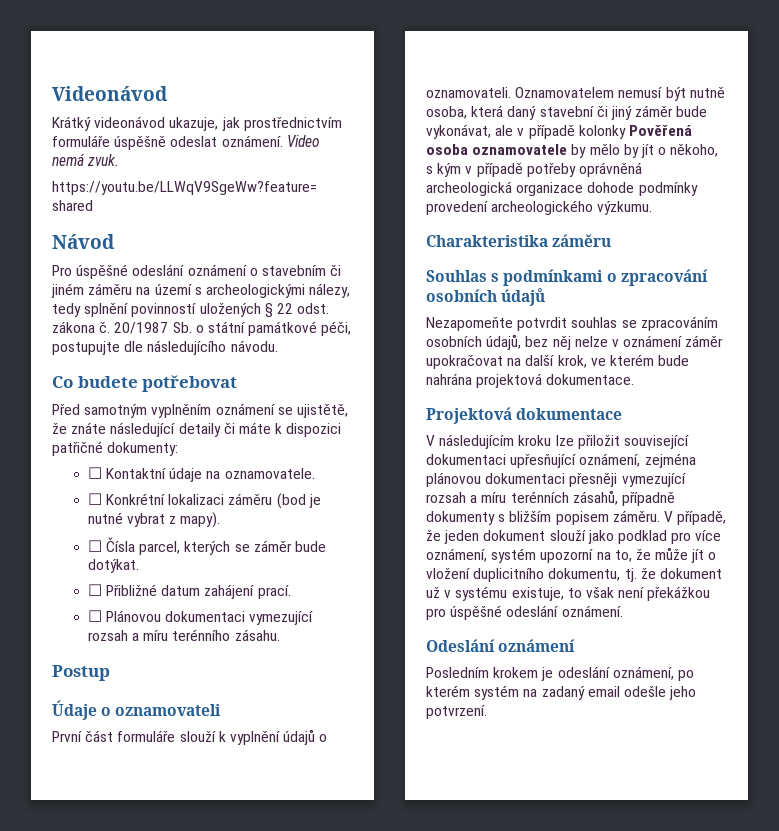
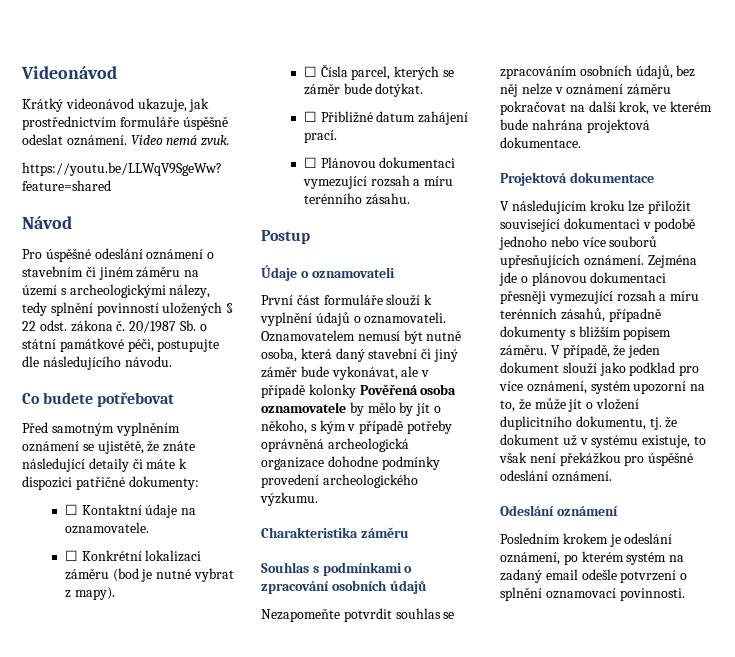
[587,182,635,193] dohode -> [327,456,378,467] dohodne
[685,335,724,347] [426,355,503,369] záměr upokračovat -> [627,83,672,95] [500,101,566,115] záměru pokračovat
[510,453,696,468] upřesňující oznámení, zejména -> [642,218,696,232] [499,236,658,250] [500,254,697,268] [499,272,528,286] v podobě jednoho nebo více souborů upřesňujících oznámení. Zejména jde o
[669,686,697,700] [426,705,487,719] jeho potvrzení. -> [620,570,688,583] [500,587,685,601] potvrzení o splnění oznamovací povinnosti.

